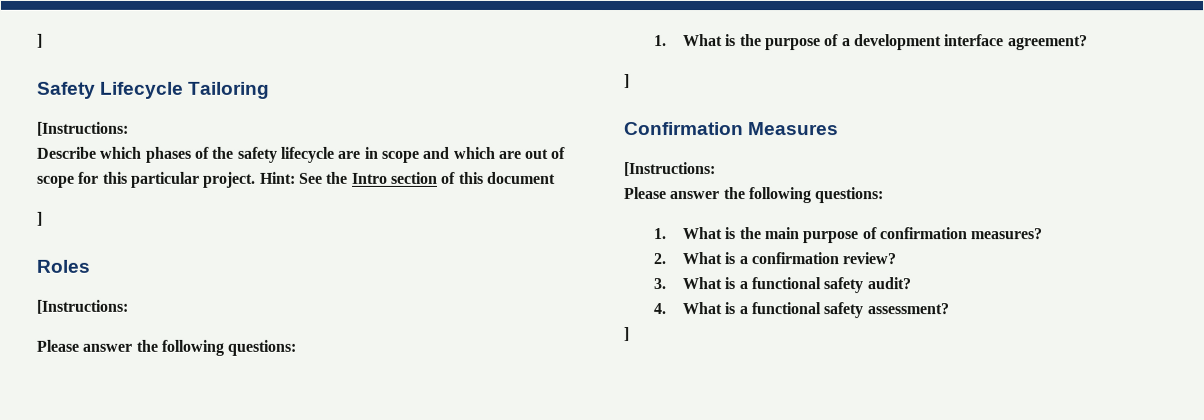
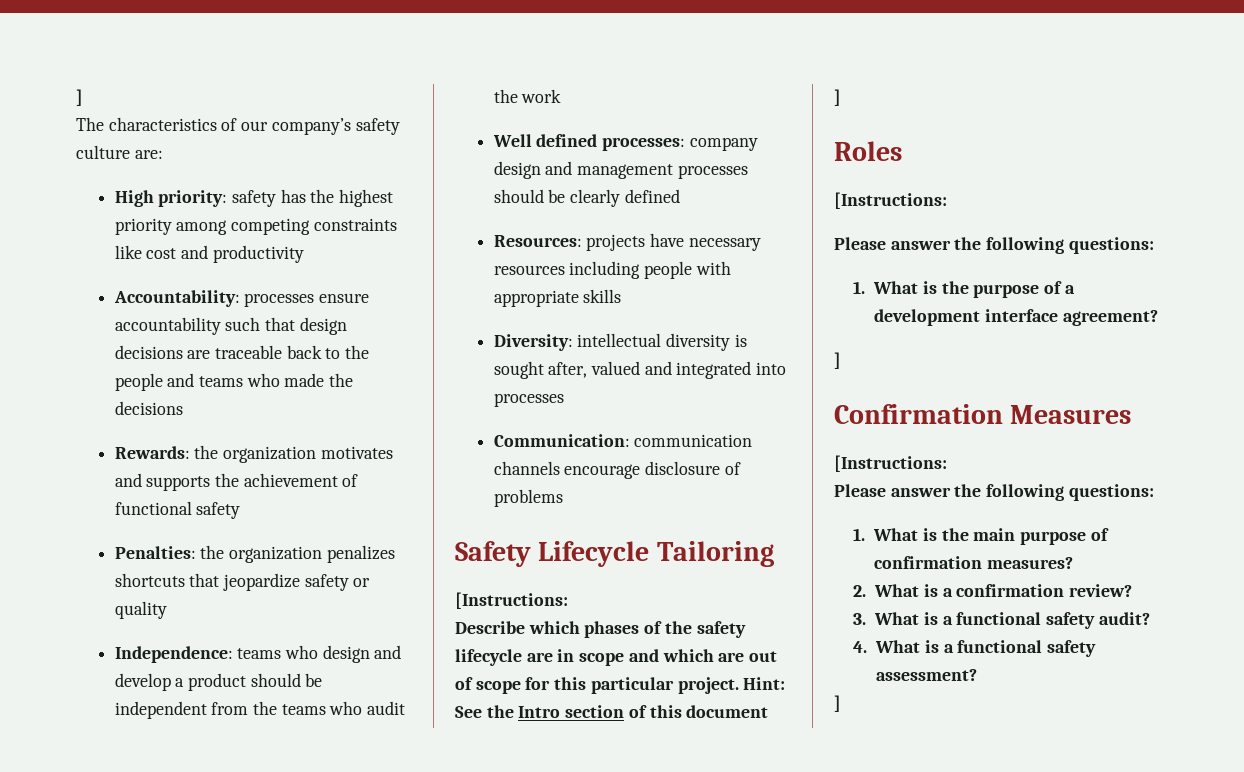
[37,33,43,48] ] -> [76,89,83,106] [76,117,400,135] [76,145,163,159] [114,189,394,207] [114,218,397,235] [114,245,304,263] [113,290,370,307] [114,317,347,335] [114,345,370,359] [114,373,354,391] [114,401,183,415] [114,445,393,463] [114,473,359,491] [114,501,241,519] [114,545,395,563] [114,573,371,591] [114,601,167,619] [114,645,402,663] [114,673,323,691] [114,701,406,719] [493,89,562,103] [492,134,758,151] [493,161,748,179] [493,189,680,207] [493,233,761,251] [493,261,731,279] [493,289,622,307] [493,333,747,351] [493,361,787,379] [493,393,564,407] [493,434,753,447] [493,461,741,479] [493,489,563,507] ] // The characteristics of our company’s safety culture are: // High priority: safety has the highest priority among competing constraints like cost and productivity // Accountability: processes ensure accountability such that design decisions are traceable back to the people and teams who made the decisions // Rewards: the organization motivates and supports the achievement of functional safety // Penalties: the organization penalizes shortcuts that jeopardize safety or quality // Independence: teams who design and develop a product should be independent from the teams who audit the work // Well defined processes: company design and management processes should be clearly defined // Resources: projects have necessary resources including people with appropriate skills // Diversity: intellectual diversity is sought after, valued and integrated into processes // Communication: communication channels encourage disclosure of problems

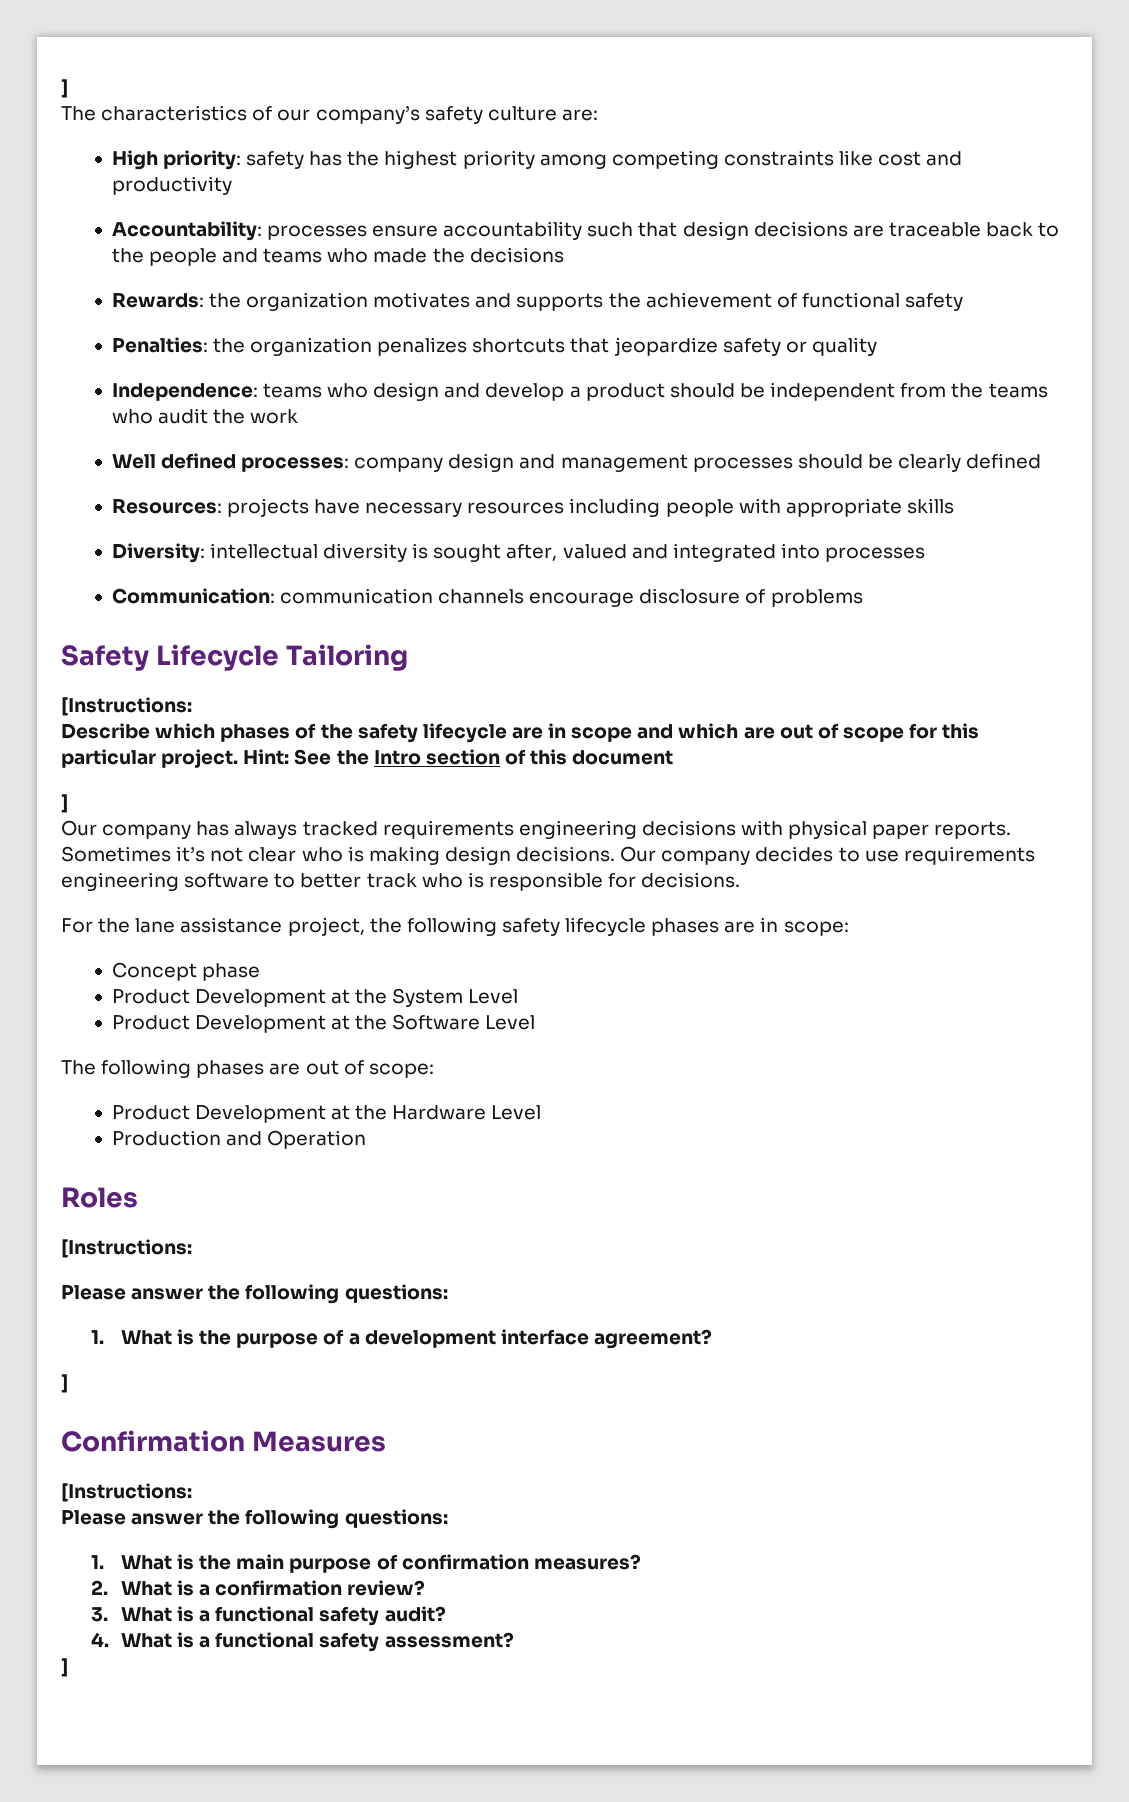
(841, 97) none -> [61,820,1012,839] [61,846,1035,865] [61,872,741,891] [61,917,849,936] [111,962,260,981] [111,988,519,1007] [111,1014,536,1033] [61,1059,434,1078] [111,1105,542,1123] [111,1130,367,1149] // Our company has always tracked requirements engineering decisions with physical paper reports. Sometimes it’s not clear who is making design decisions. Our company decides to use requirements engineering software to better track who is responsible for decisions. // For the lane assistance project, the following safety lifecycle phases are in scope: // Concept phase // Product Development at the System Level // Product Development at the Software Level // The following phases are out of scope: // Product Development at the Hardware Level // Production and Operation

